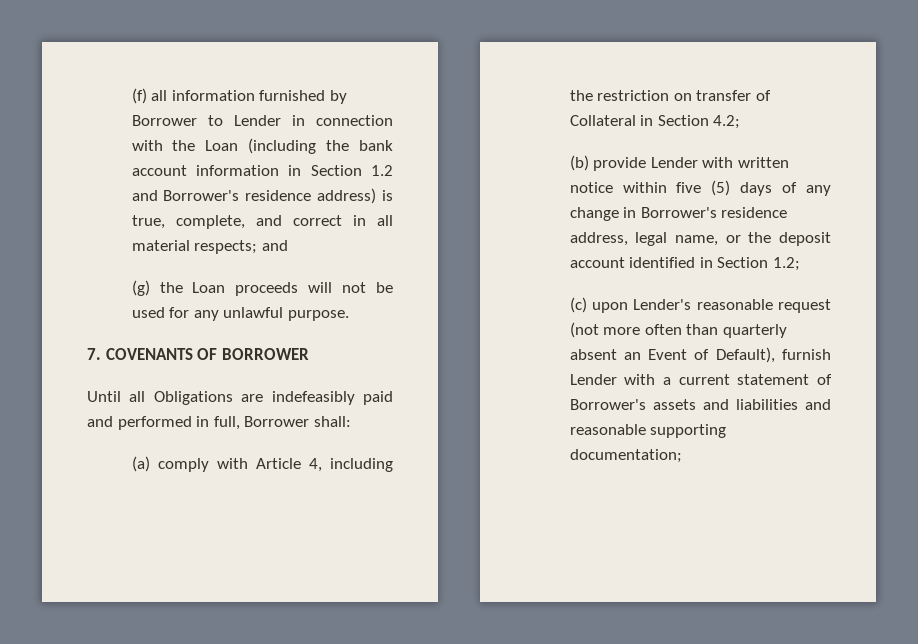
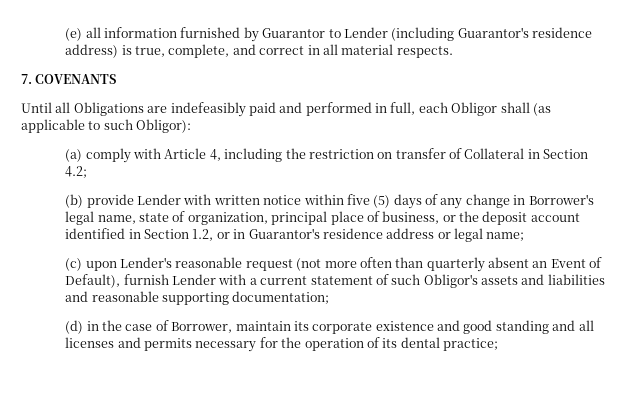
[131,88,147,104] (f) -> [65,28,83,41] (e)
[131,115,197,126] Borrower -> [262,28,326,38] Guarantor
[291,115,393,126] [131,138,393,154] [131,165,393,176] [131,190,240,201] in connection with the Loan (including the bank account information in Section 1.2 and Borrower's -> [391,27,529,41] (including Guarantor's
[194,240,288,254] [131,280,394,296] [131,307,349,321] respects; and // (g) the Loan proceeds will not be used for any unlawful purpose. -> [396,46,453,58] respects.
[197,348,309,360] OF BORROWER -> (117, 79) none
[244,416,351,427] Borrower shall: -> [418,102,551,116] [21,119,192,133] each Obligor shall (as applicable to such Obligor):
[721,207,788,218] [569,232,718,246] residence address, legal name, -> [65,211,440,225] legal name, state of organization, principal place of business,
[772,257,800,271] 1.2; -> [192,228,525,242] 1.2, or in Guarantor's residence address or legal name;
[569,399,646,410] Borrower's -> [391,274,478,288] such Obligor's
(682, 456) none -> [65,320,594,334] [65,337,499,352] // (d) in the case of Borrower, maintain its corporate existence and good standing and all licenses and permits necessary for the operation of its dental practice;

